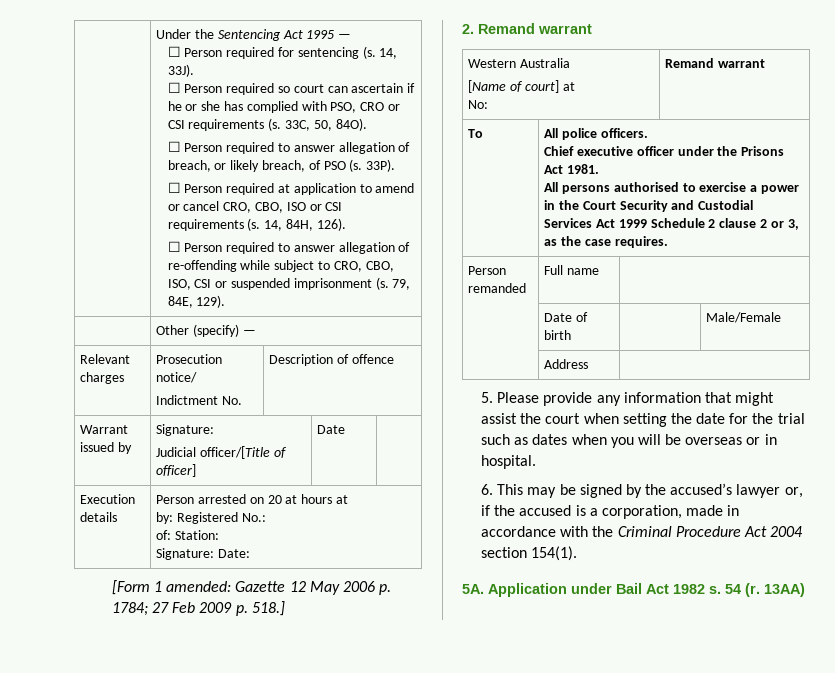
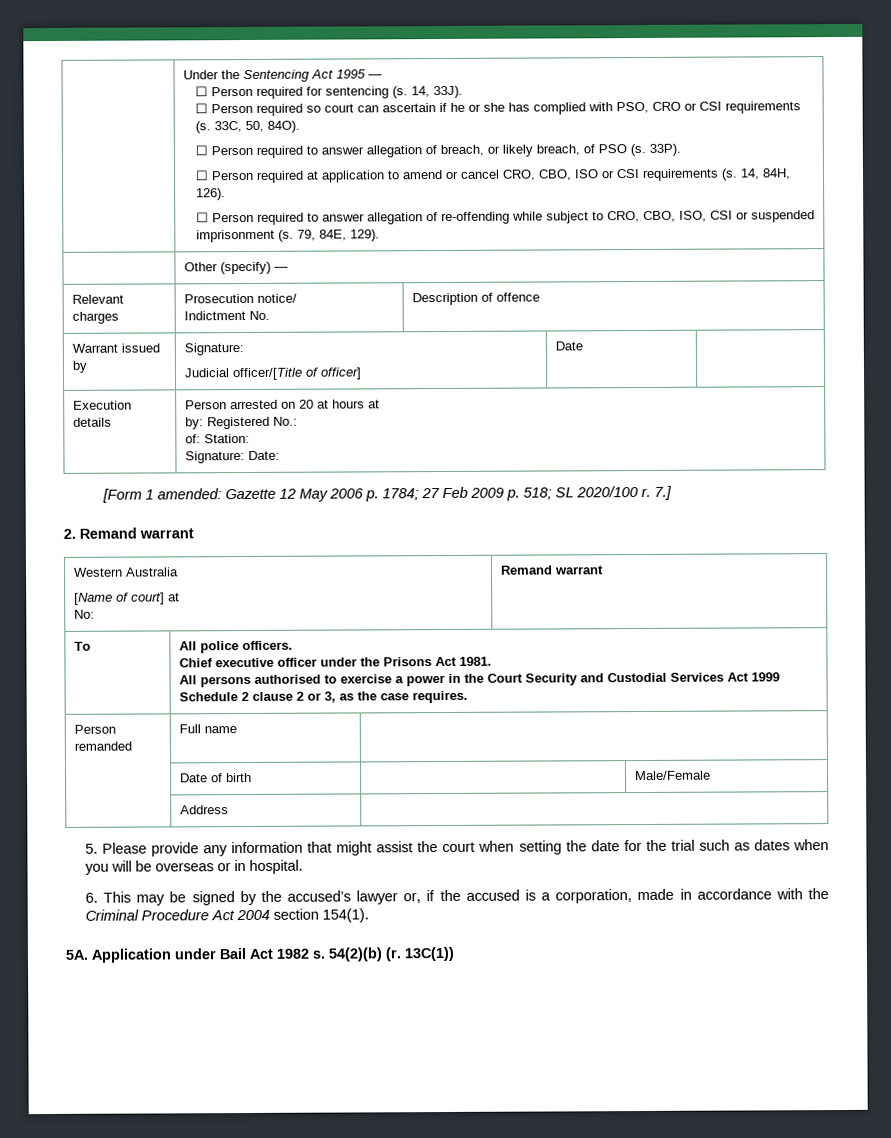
[251,601,285,616] 518.] -> [522,485,672,500] 518; SL 2020/100 r. 7.]
[725,583,805,597] 54 (r. 13AA) -> [328,946,454,962] 54(2)(b) (r. 13C(1))

